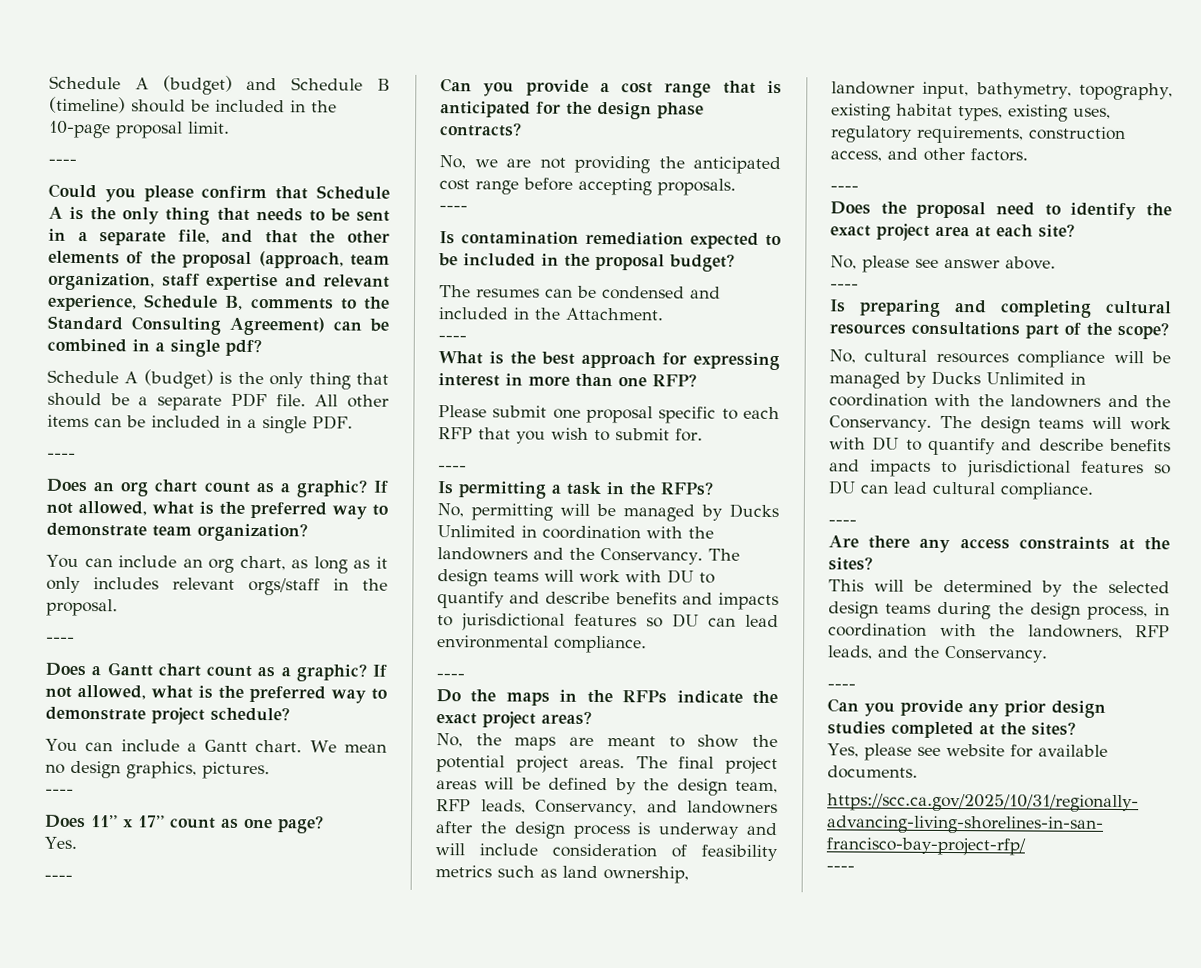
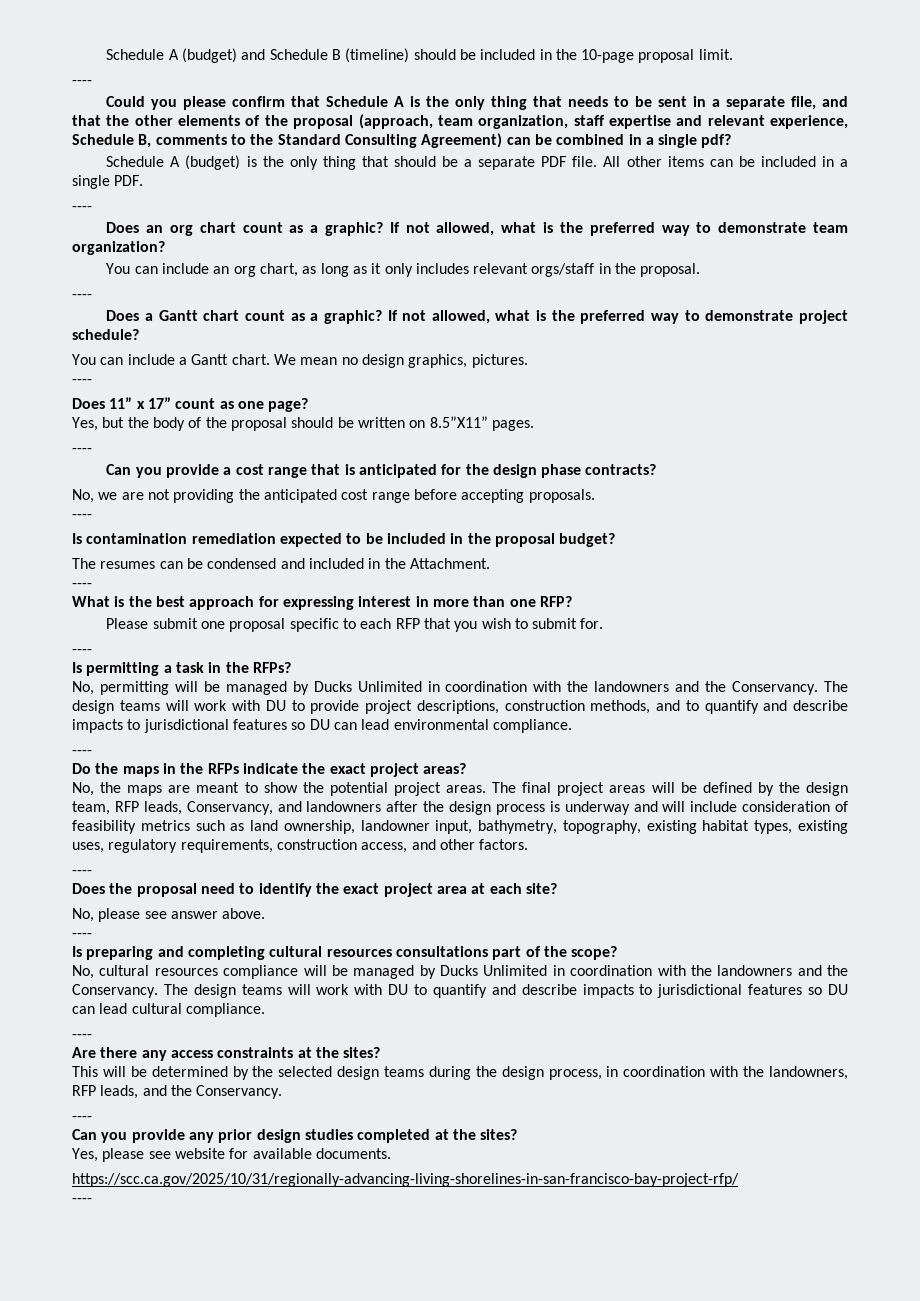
[44,836,77,849] Yes. -> [72,416,534,431] Yes, but the body of the proposal should be written on 8.5”X11” pages.
[437,591,713,609] quantify and describe benefits and -> [310,700,848,714] provide project descriptions, construction methods, and to quantify and describe
[1109,438,1171,452] [829,459,860,472] benefits and -> (577, 989) none

